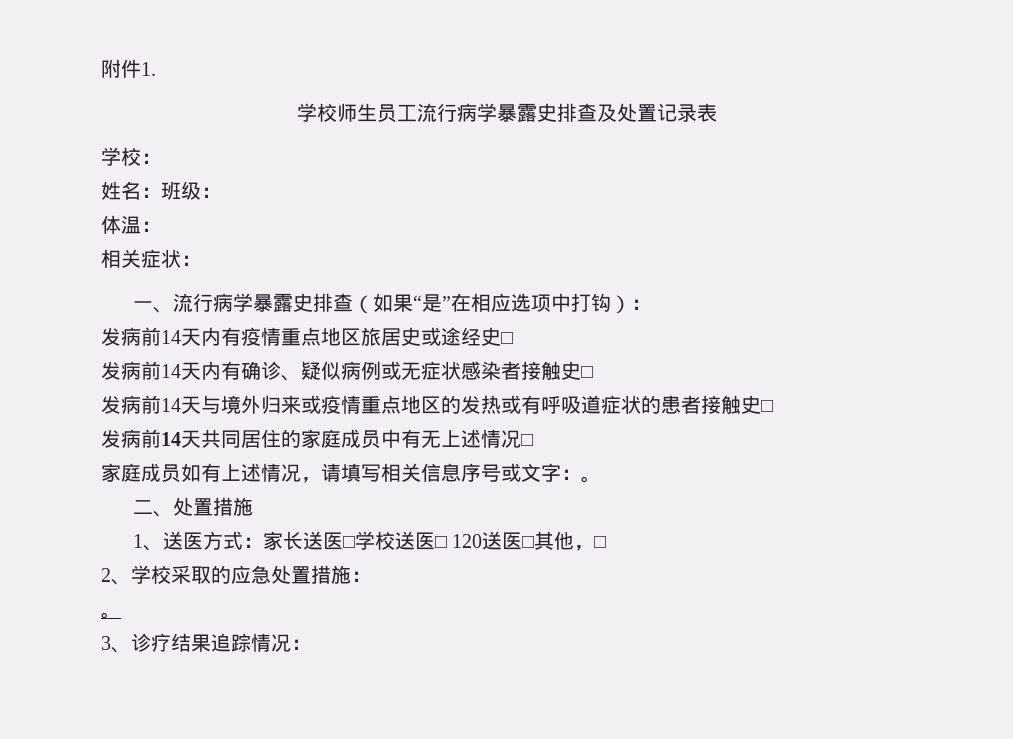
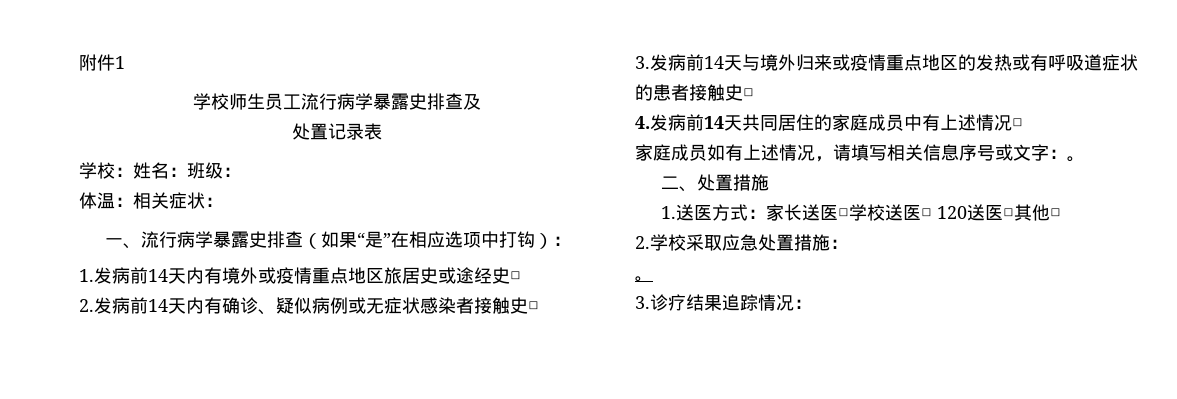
[141,62,156,76] 1. -> [115,56,125,69] 1
(617, 113) none -> (481, 102) //
(161, 158) // -> (133, 172) none
(161, 226) // -> (133, 202) none
[101,327,241,346] 发病前14天内有 -> [79,267,276,284] 1.发病前14天内有境外或
(514, 338) none -> [79,299,94,312] 2.
(594, 372) none -> [635,56,650,69] 3.
(774, 406) none -> [635,116,650,129] 4.
[421,430,441,448] 无 -> (940, 122) none
[132,534,163,551] 1、 -> [661,206,677,219] 1.
[573,536,607,551] [101,568,131,585] ，□ // 2、 -> [1050,208,1062,219] [635,236,650,249] □ // 2.
[211,565,231,584] 的 -> (722, 243) none
[101,636,131,653] 3、 -> [635,296,650,309] 3.

